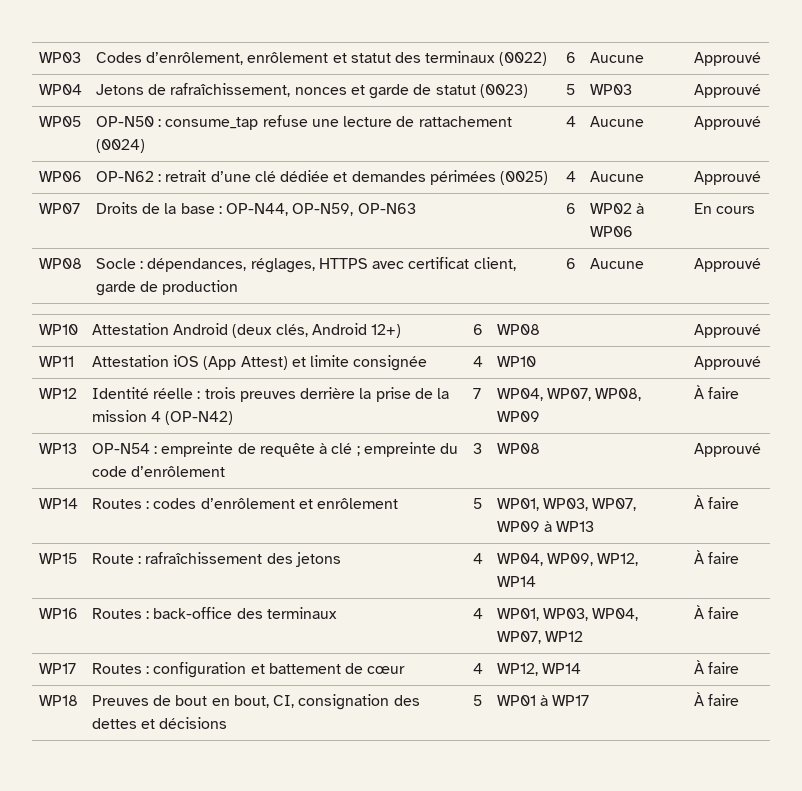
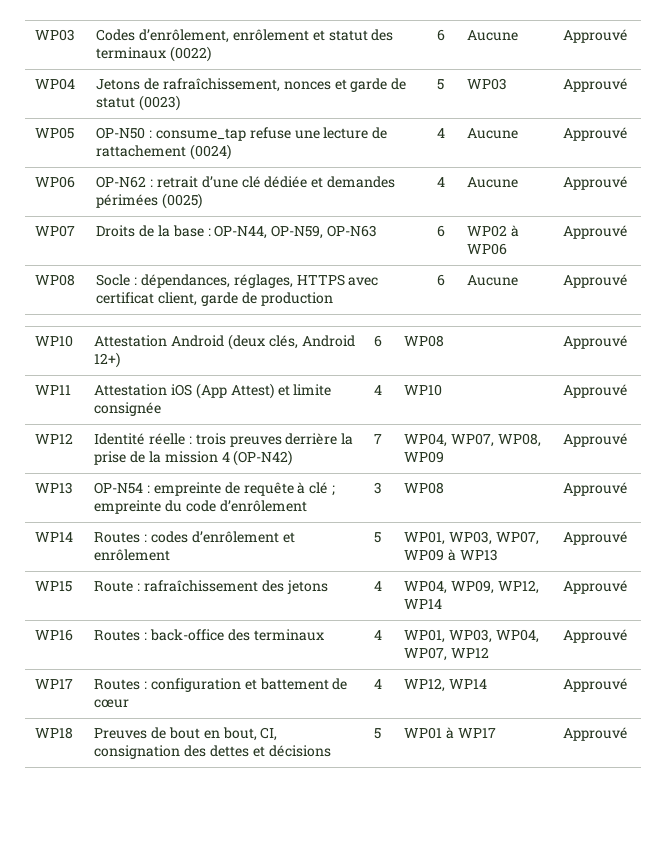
[693,203,755,214] En cours -> [563,225,629,239] Approuvé
[693,385,739,399] À faire -> [563,433,629,447] Approuvé
[693,495,739,509] À faire -> [563,531,629,545] Approuvé
[693,550,739,564] À faire -> [563,580,629,594] Approuvé
[693,605,739,619] À faire -> [563,629,629,643] Approuvé
[693,660,739,674] À faire -> [563,678,629,692] Approuvé
[693,692,739,706] À faire -> [563,727,629,741] Approuvé

